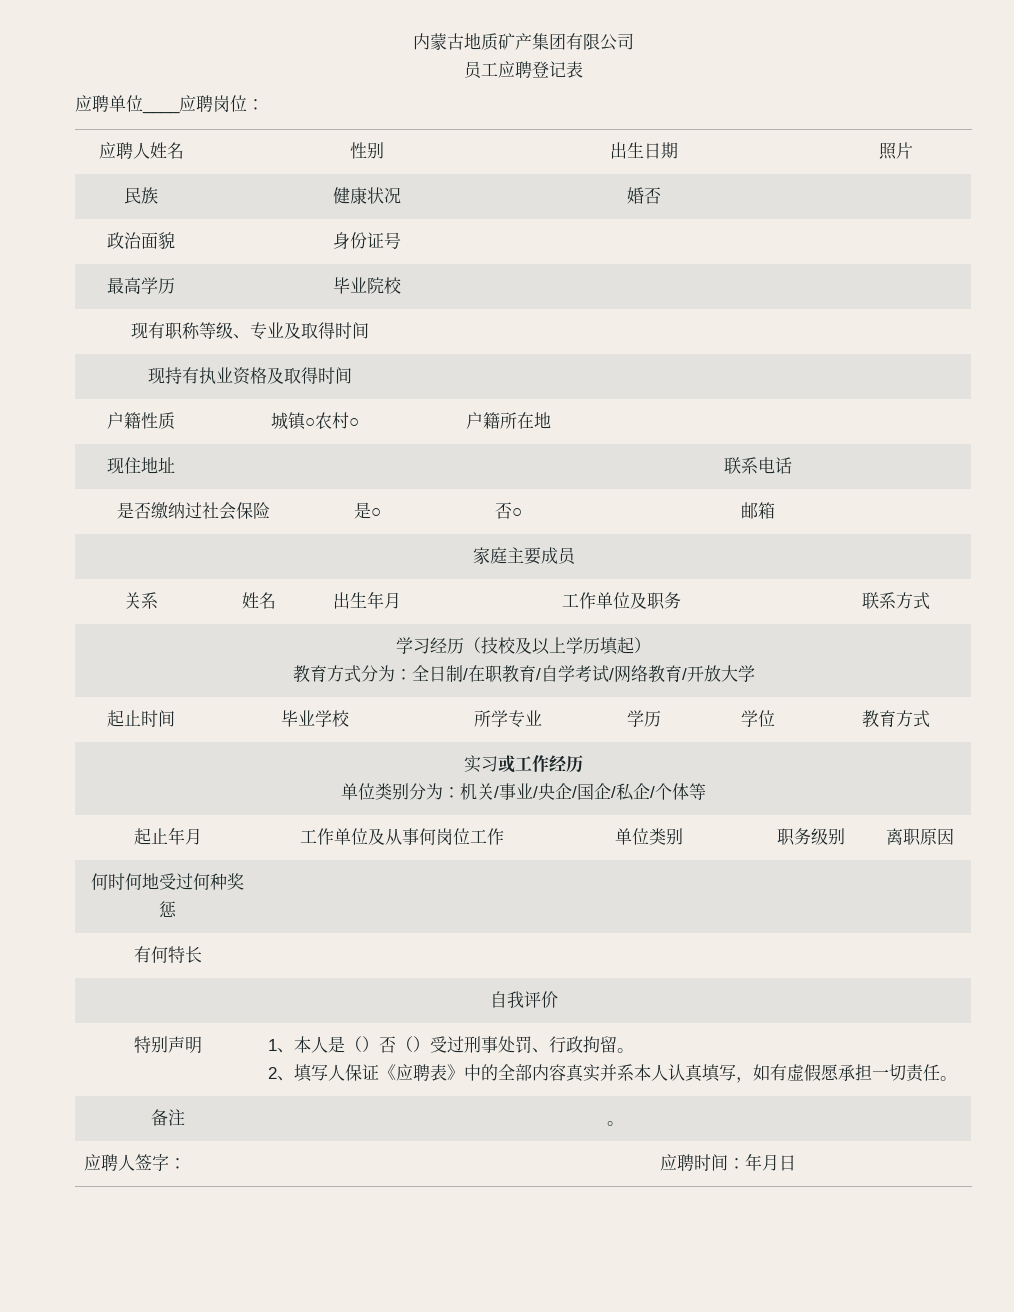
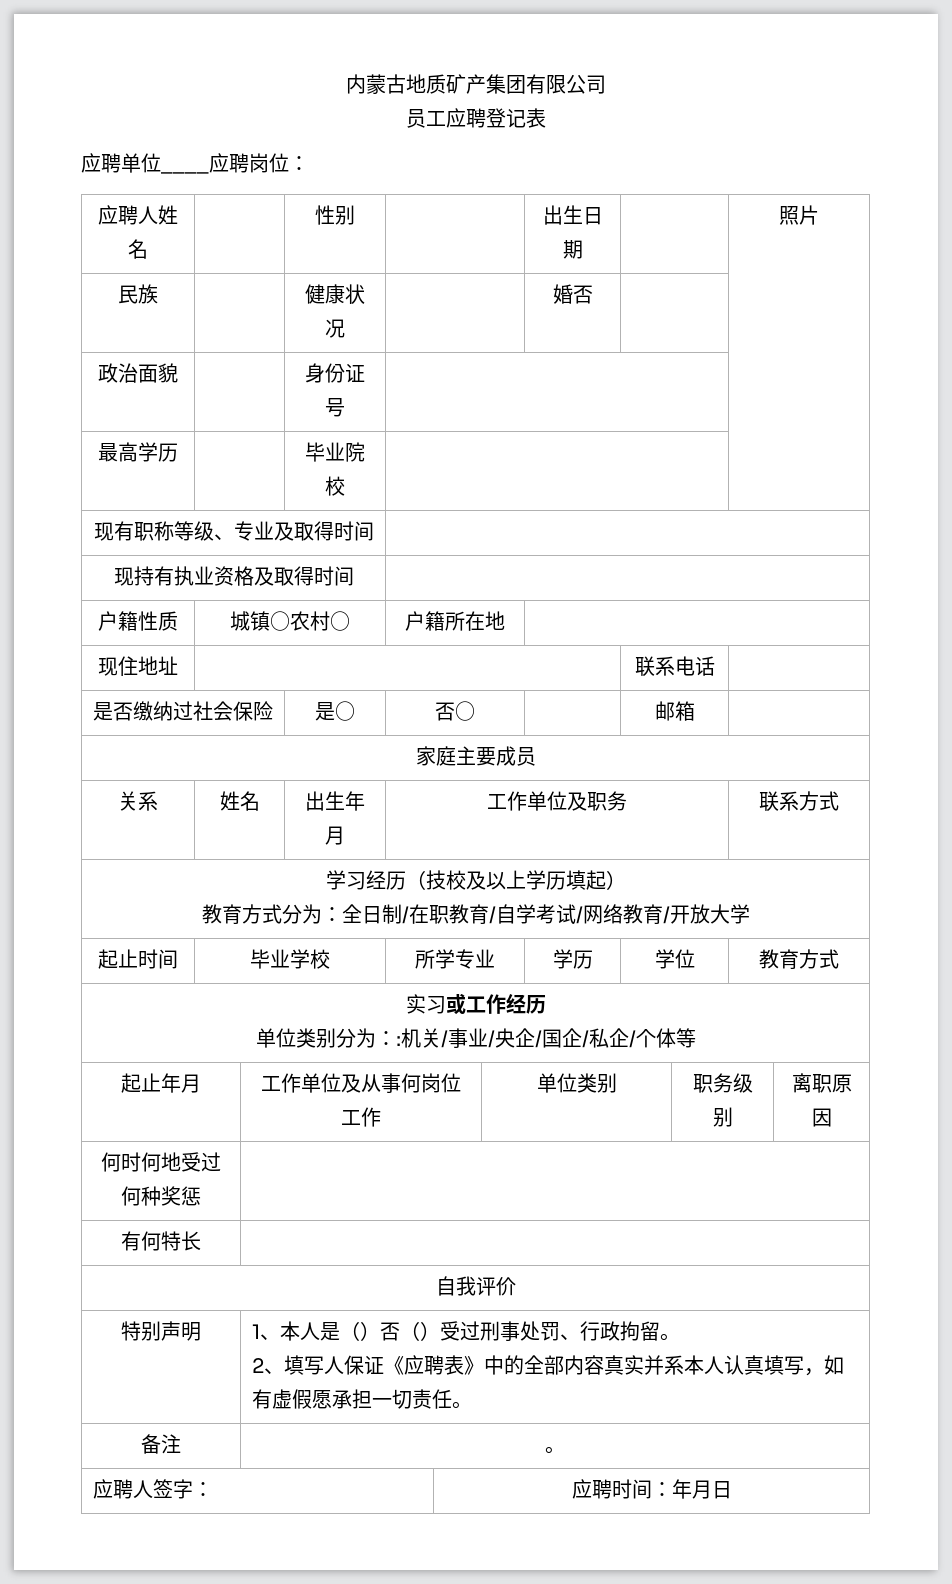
(460, 792) none -> [395,1036,401,1046] :

